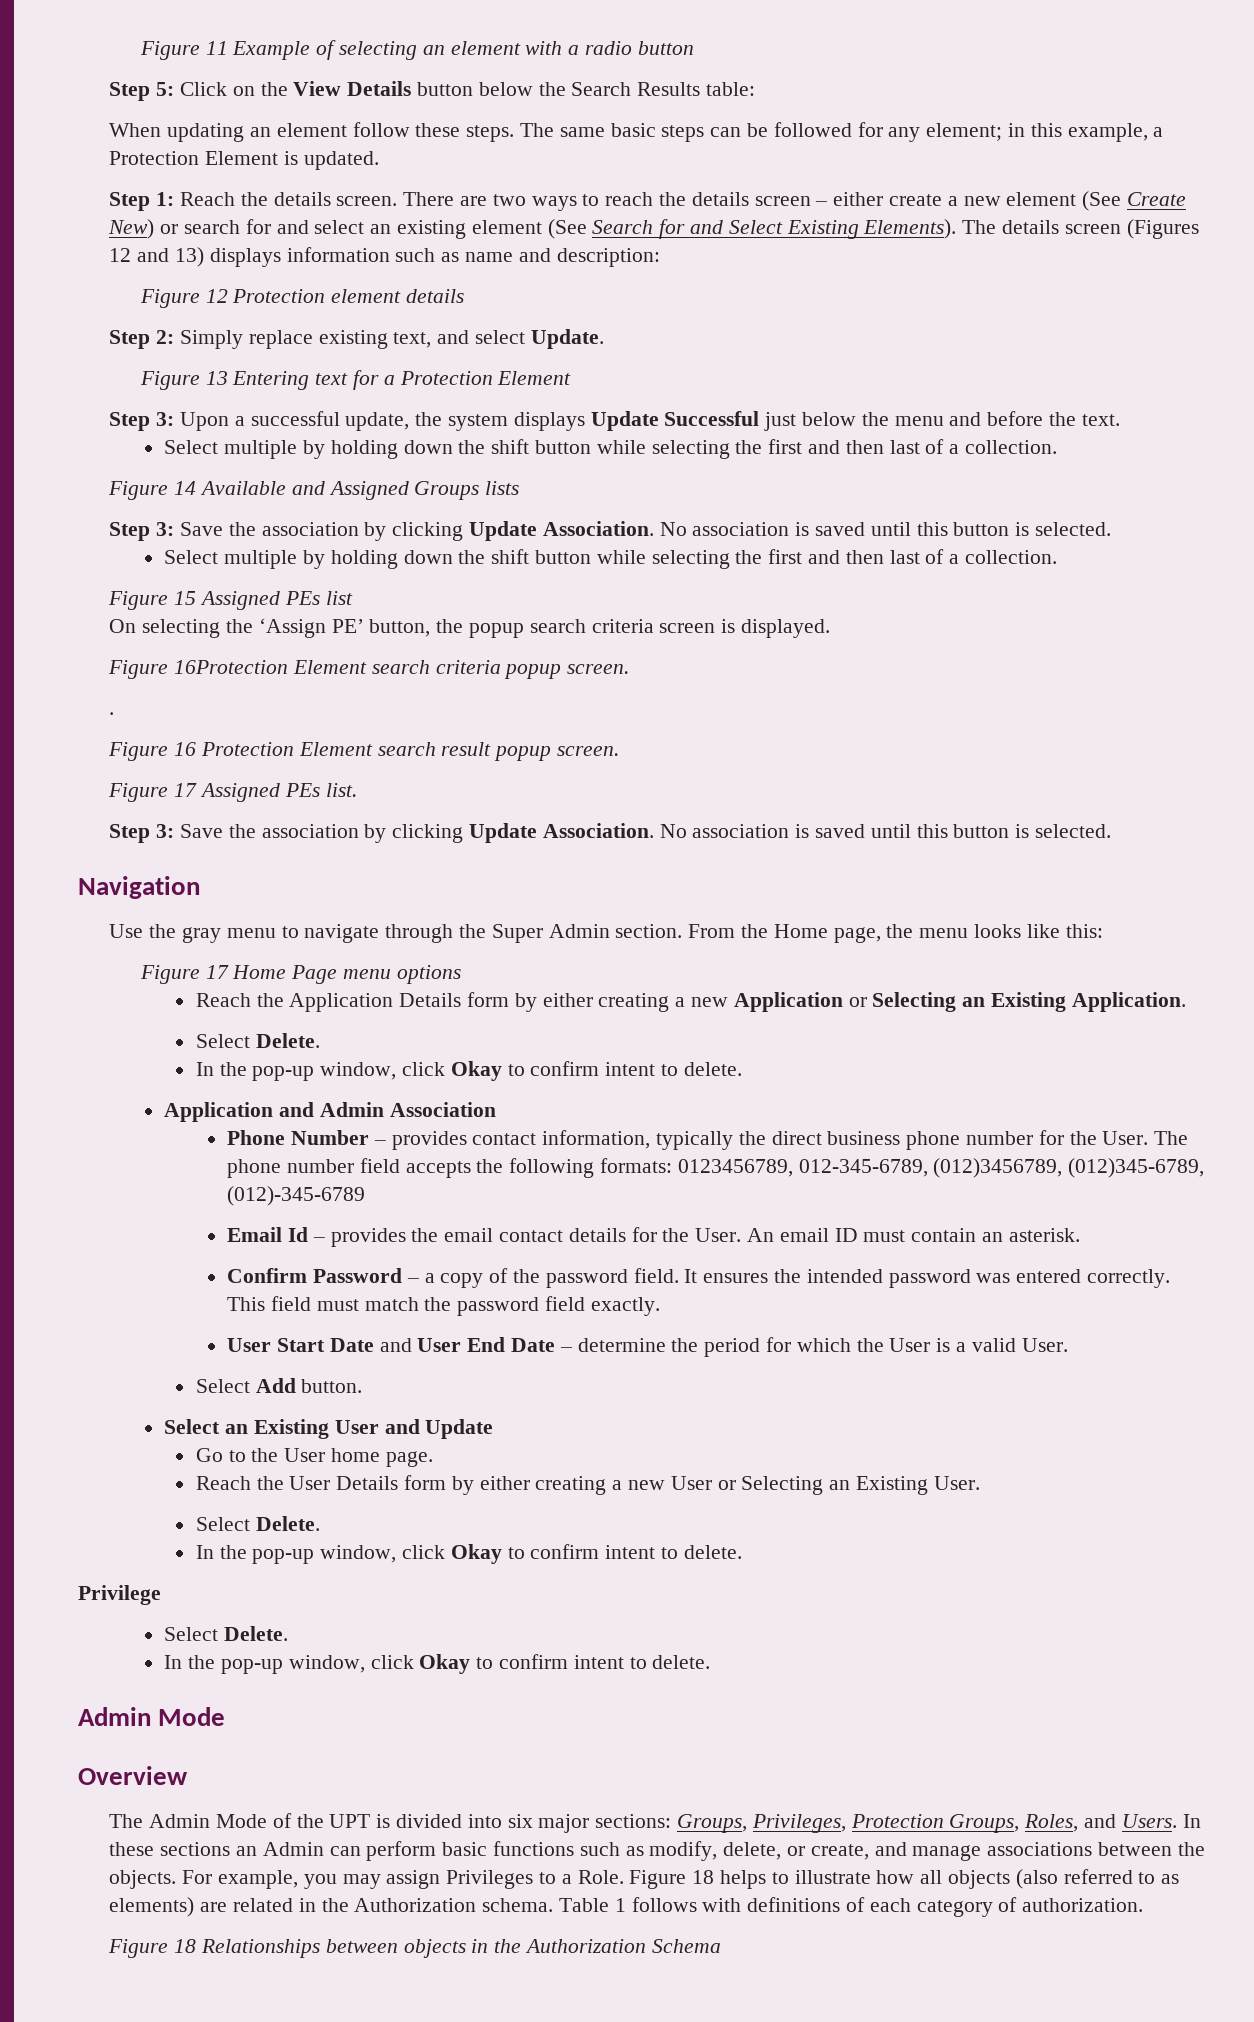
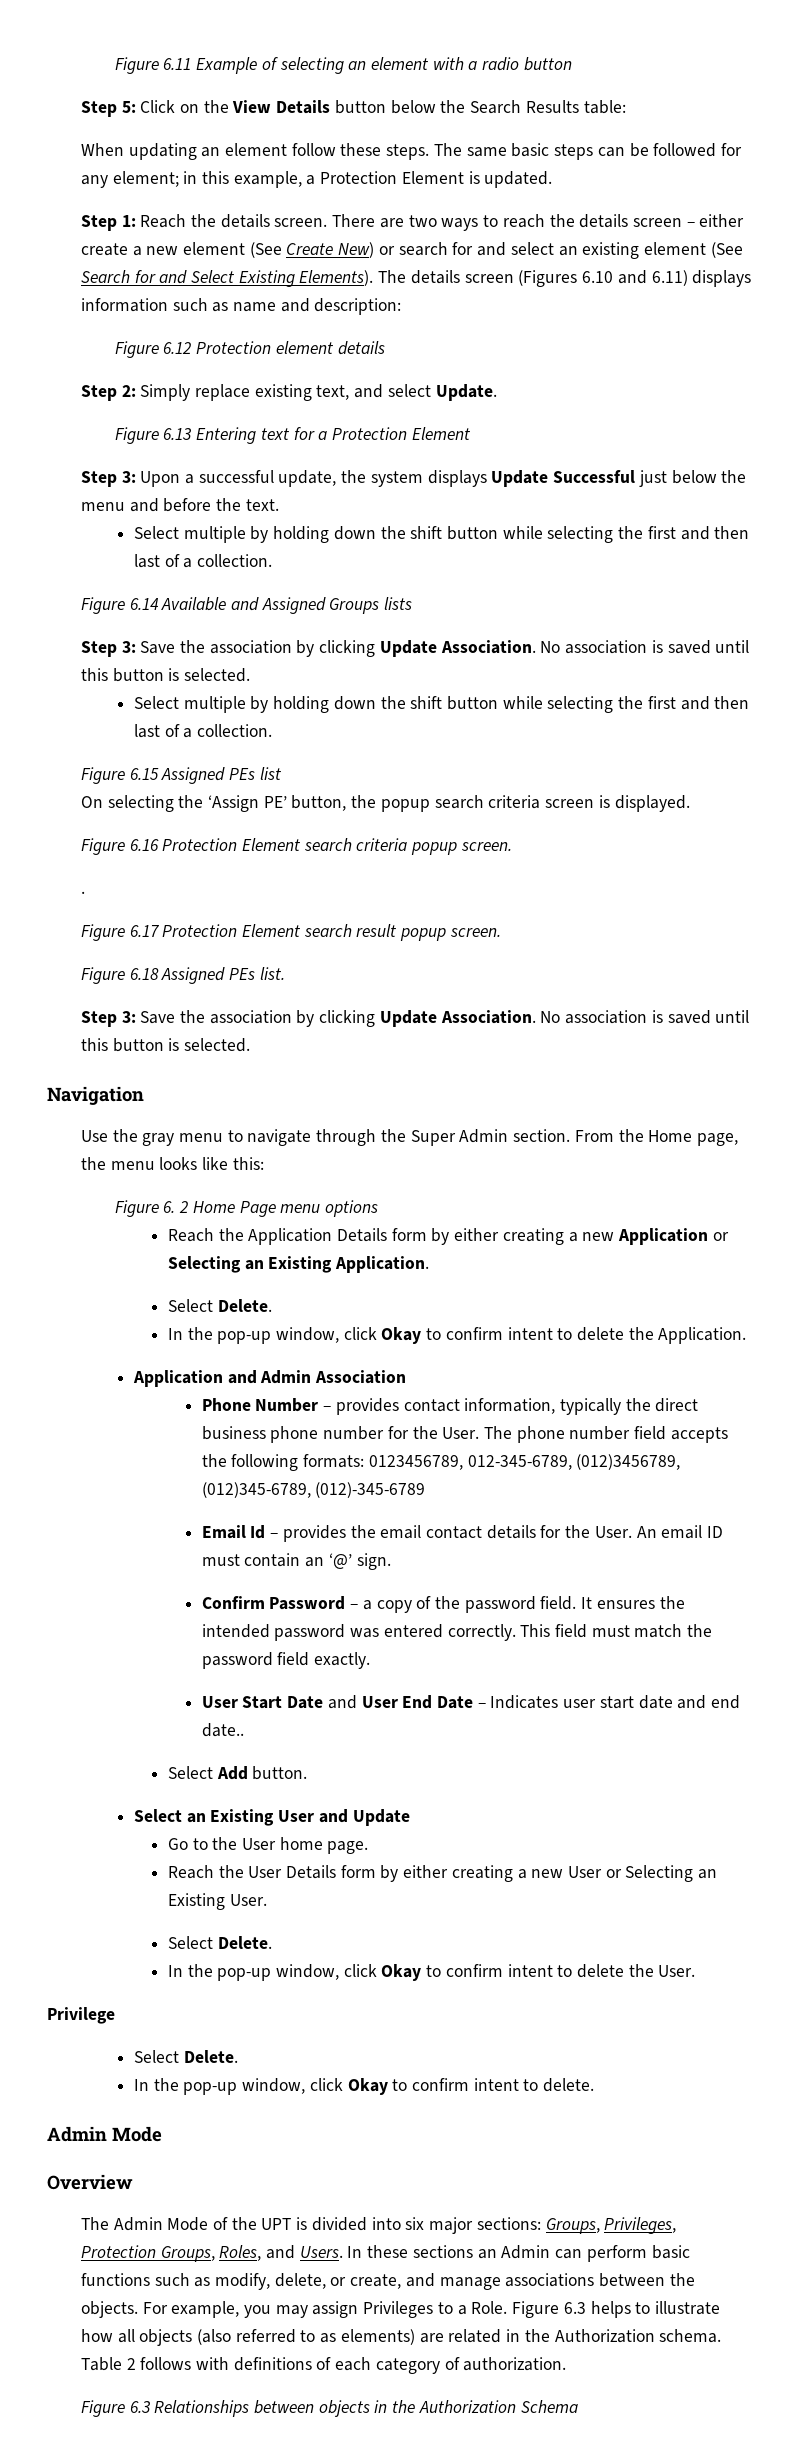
[139,41,228,60] Figure 11 -> [114,57,192,74] Figure 6.11
[109,247,204,267] 12 and 13) -> [582,270,688,286] 6.10 and 6.11)
[205,289,228,303] 12 -> [163,342,192,354] 6.12
[205,371,228,385] 13 -> [163,428,192,440] 6.13
[174,481,197,495] 14 -> [129,598,159,610] 6.14
[174,591,197,605] 15 -> [129,768,159,780] 6.15
[174,660,289,674] 16Protection -> [129,838,238,851] 6.16 Protection
[174,742,197,756] 16 -> [129,925,160,937] 6.17
[174,783,198,797] 17 -> [129,968,159,980] 6.18
[205,965,229,979] 17 -> [163,1201,189,1213] 6. 2
[683,1062,742,1076] delete. -> [577,1327,747,1344] delete the Application.
[1008,1228,1080,1242] asterisk. -> [328,1553,391,1570] ‘@’ sign.
[577,1337,1068,1357] determine the period for which the User is a valid User. -> [490,1695,741,1709] [201,1723,244,1737] Indicates user start date and end date..
[683,1545,742,1559] delete. -> [577,1964,696,1978] delete the User.
[692,1870,715,1884] 18 -> [563,2302,586,2314] 6.3
[614,1898,626,1912] 1 -> [126,2358,136,2370] 2
[174,1939,197,1953] 18 -> [129,2401,150,2413] 6.3

